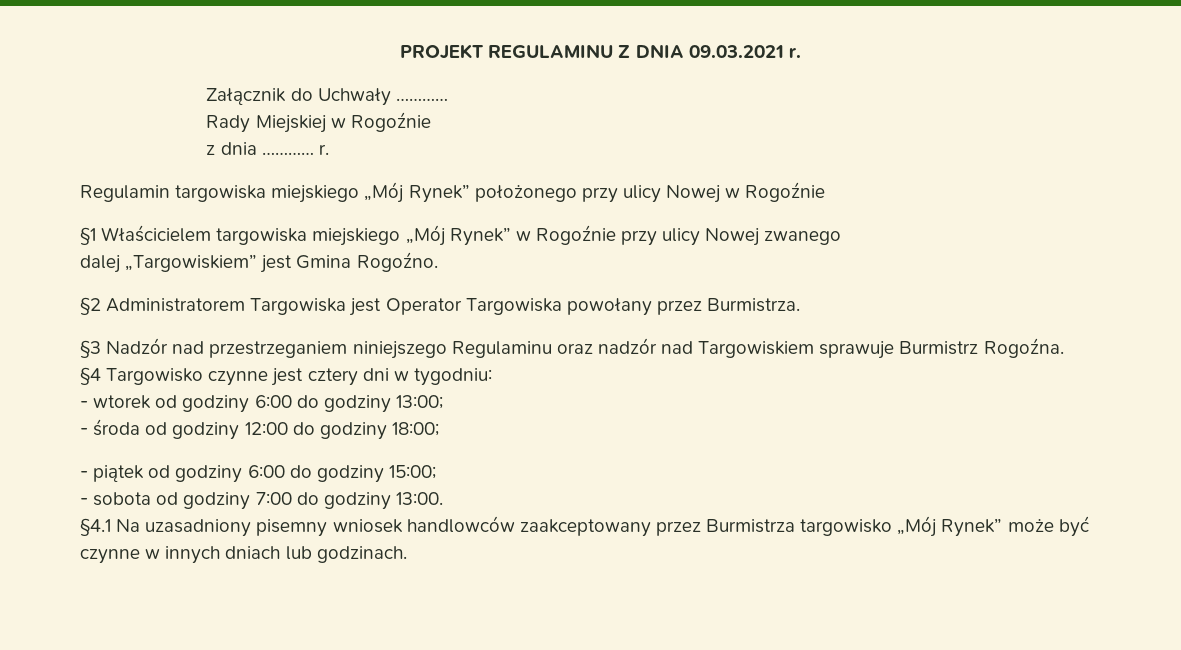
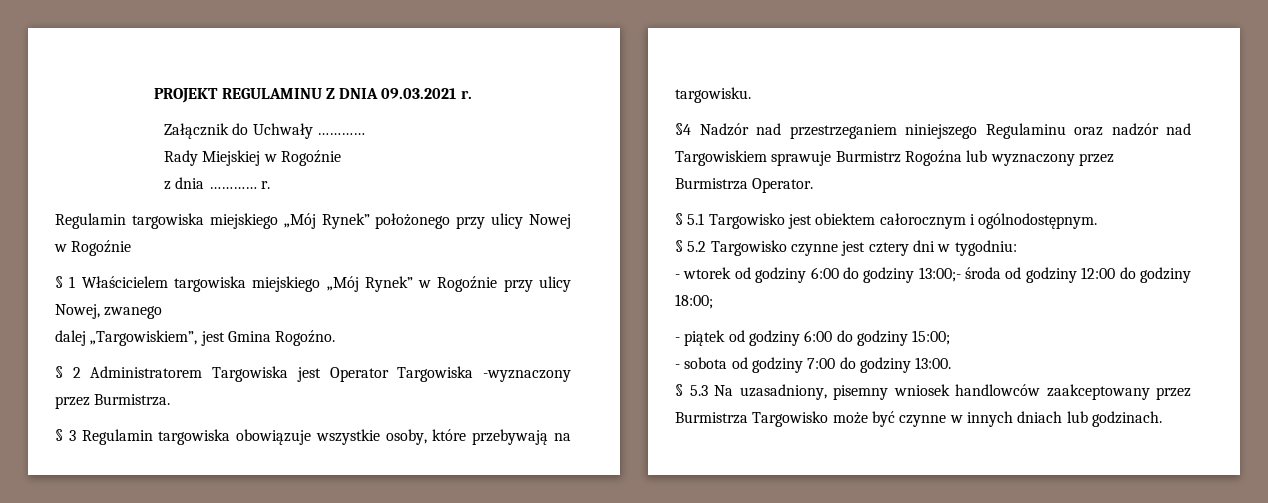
[80,227,96,245] §1 -> [55,276,76,288] § 1
[705,228,760,246] Nowej -> [55,304,100,319] Nowej,
[125,254,258,272] „Targowiskiem” -> [90,330,198,346] „Targowiskiem”,
[80,297,101,315] §2 -> [55,366,81,378] § 2
[566,298,652,316] powołany -> [483,370,571,382] -wyznaczony
[80,340,101,358] §3 -> [55,429,571,445] [675,87,751,103] [675,123,691,135] § 3 Regulamin targowiska obowiązuje wszystkie osoby, które przebywają na targowisku. // §4
[983,338,1064,358] [80,367,101,385] Rogoźna. // §4 -> [904,150,1114,166] [675,178,814,193] [675,213,1098,229] [675,240,707,252] Rogoźna lub wyznaczony przez Burmistrza Operator. // § 5.1 Targowisko jest obiektem całorocznym i ogólnodostępnym. // § 5.2
[395,395,443,409] [80,428,88,435] 13:00; // - -> [918,267,961,282] 13:00;-
[80,518,252,537] §4.1 Na uzasadniony -> [675,384,827,400] § 5.3 Na uzasadniony,
[800,516,1003,537] targowisko „Mój Rynek” -> [752,411,829,427] Targowisko

